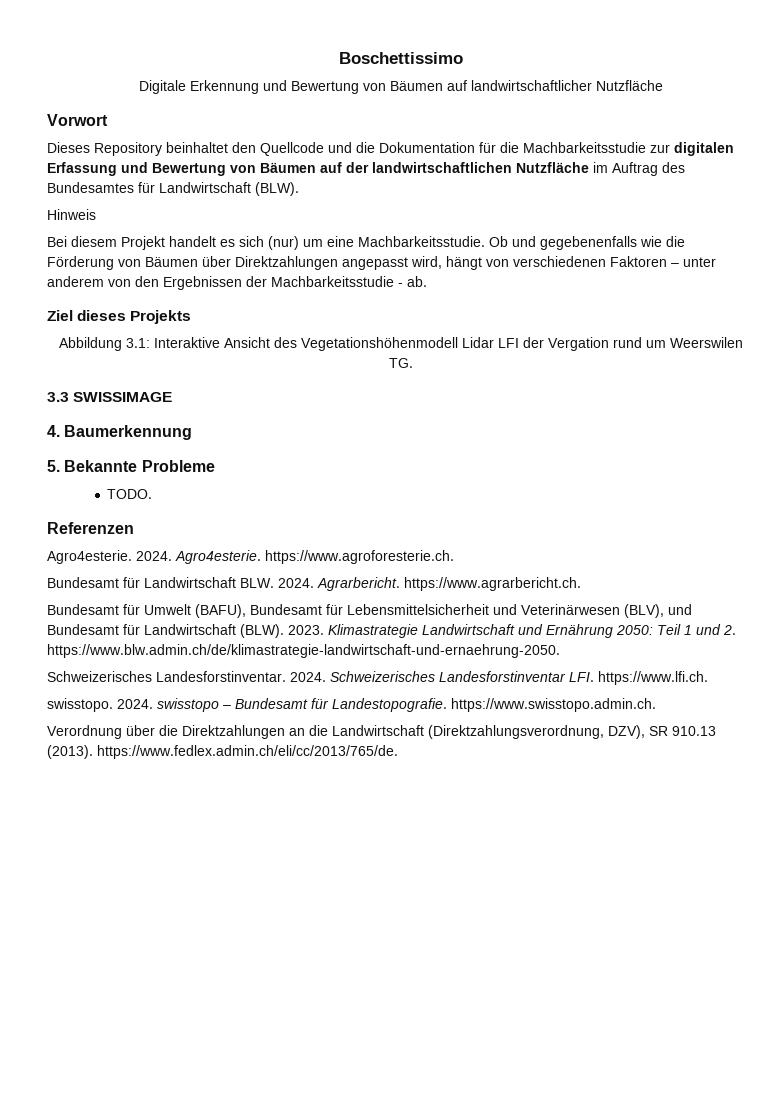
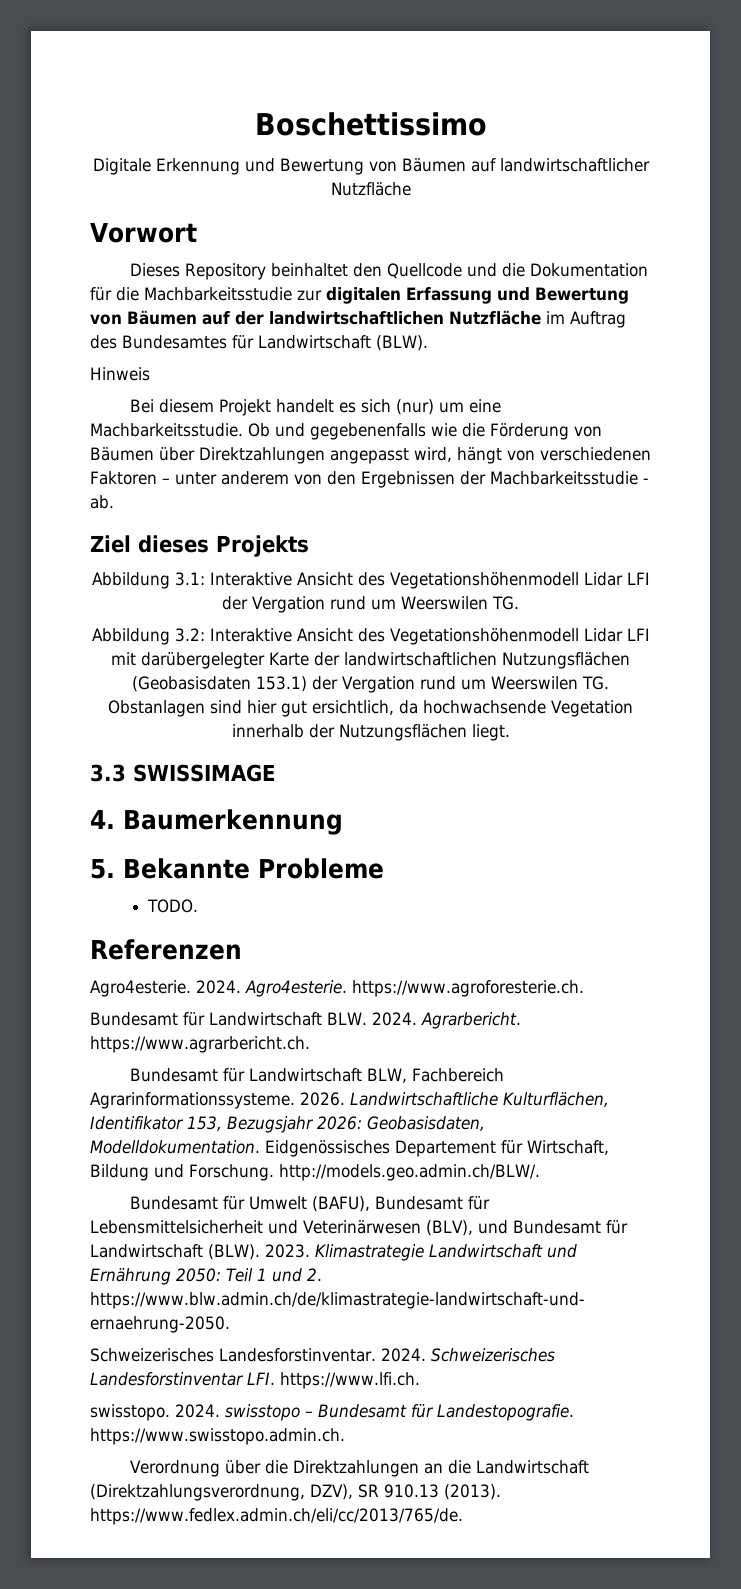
(413, 363) none -> [91,628,650,645] [111,652,630,669] [132,676,609,693] [108,700,634,717] [231,724,510,741] // Abbildung 3.2: Interaktive Ansicht des Vegetationshöhenmodell Lidar LFI mit darübergelegter Karte der landwirtschaftlichen Nutzungsflächen (Geobasisdaten 153.1) der Vergation rund um Weerswilen TG. Obstanlagen sind hier gut ersichtlich, da hochwachsende Vegetation innerhalb der Nutzungsflächen liegt.
(581, 584) none -> [129,1068,504,1083] [90,1092,609,1109] [90,1116,485,1133] [90,1140,609,1157] [90,1164,540,1181] // Bundesamt für Landwirtschaft BLW, Fachbereich Agrarinformationssysteme. 2026. Landwirtschaftliche Kulturflächen, Identifikator 153, Bezugsjahr 2026: Geobasisdaten, Modelldokumentation. Eidgenössisches Departement für Wirtschaft, Bildung und Forschung. http://models.geo.admin.ch/BLW/.

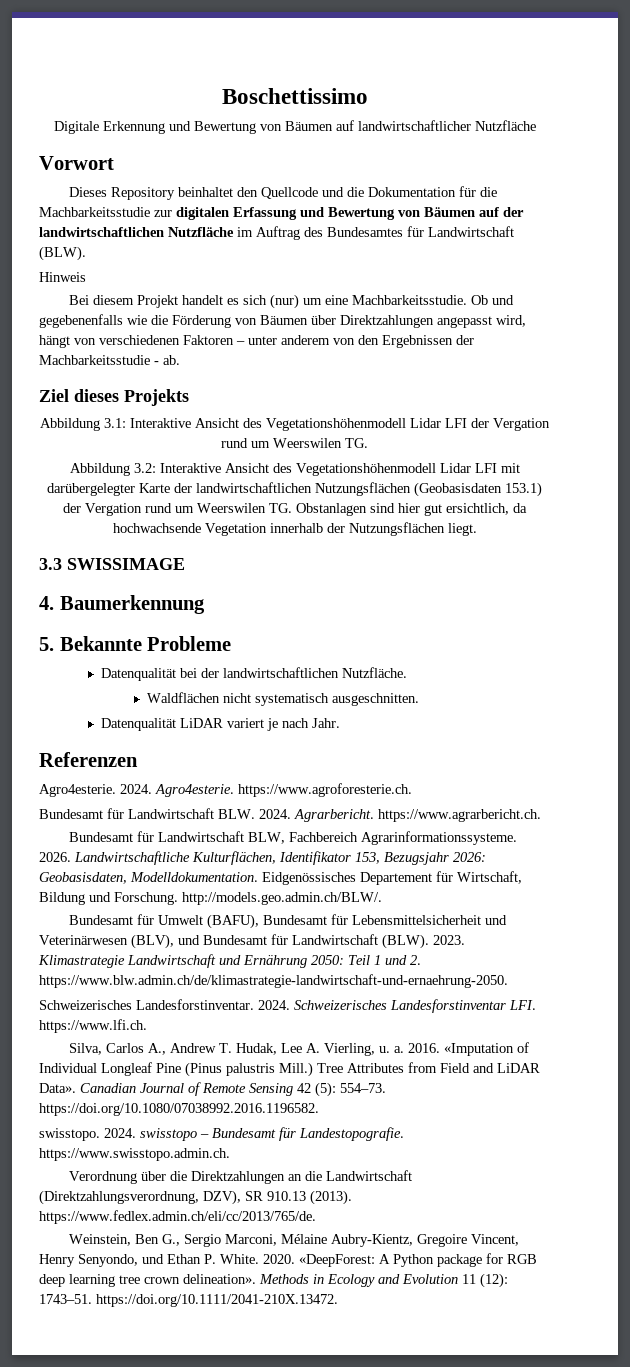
[146,899,198,913] TODO. -> [101,667,408,681] [147,692,420,706] [101,718,341,731] Datenqualität bei der landwirtschaftlichen Nutzfläche. // Waldflächen nicht systematisch ausgeschnitten. // Datenqualität LiDAR variert je nach Jahr.
(420, 1380) none -> [68,1042,529,1056] [39,1062,540,1077] [39,1082,386,1097] [39,1103,319,1116] // Silva, Carlos A., Andrew T. Hudak, Lee A. Vierling, u. a. 2016. «Imputation of Individual Longleaf Pine (Pinus palustris Mill.) Tree Attributes from Field and LiDAR Data». Canadian Journal of Remote Sensing 42 (5): 554–73. https://doi.org/10.1080/07038992.2016.1196582.
(463, 1516) none -> [68,1234,519,1247] [39,1253,537,1267] [39,1273,508,1288] [39,1294,338,1307] // Weinstein, Ben G., Sergio Marconi, Mélaine Aubry-Kientz, Gregoire Vincent, Henry Senyondo, und Ethan P. White. 2020. «DeepForest: A Python package for RGB deep learning tree crown delineation». Methods in Ecology and Evolution 11 (12): 1743–51. https://doi.org/10.1111/2041-210X.13472.

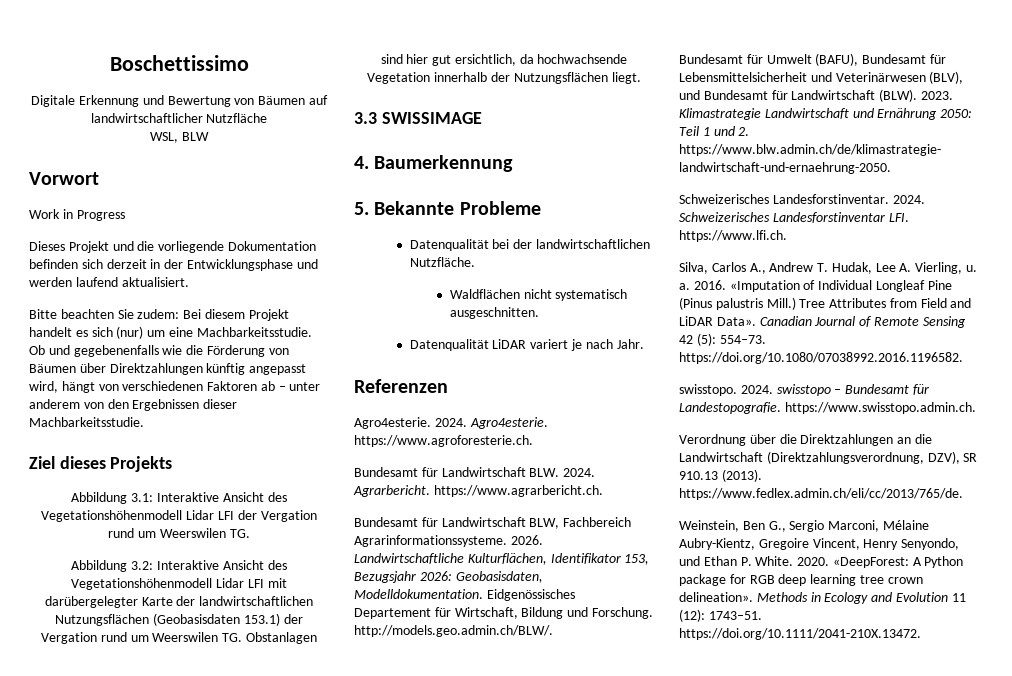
(536, 125) none -> [150,132,209,143] // WSL, BLW
[68,186,497,200] [39,207,524,220] [39,226,514,240] [39,246,86,261] [39,272,86,282] Dieses Repository beinhaltet den Quellcode und die Dokumentation für die Machbarkeitsstudie zur digitalen Erfassung und Bewertung von Bäumen auf der landwirtschaftlichen Nutzfläche im Auftrag des Bundesamtes für Landwirtschaft (BLW). // Hinweis // -> [29,209,125,221] [29,241,316,253] [29,259,318,271] [29,277,189,287] [29,309,180,319] Work in Progress // Dieses Projekt und die vorliegende Dokumentation befinden sich derzeit in der Entwicklungsphase und werden laufend aktualisiert. // Bitte beachten Sie zudem:
(434, 321) none -> [206,363,246,375] künftig
(234, 340) none -> [260,381,275,391] ab
[456,335,474,345] [39,355,180,365] der Machbarkeitsstudie - ab. -> [203,399,238,409] [29,417,144,427] dieser Machbarkeitsstudie.

